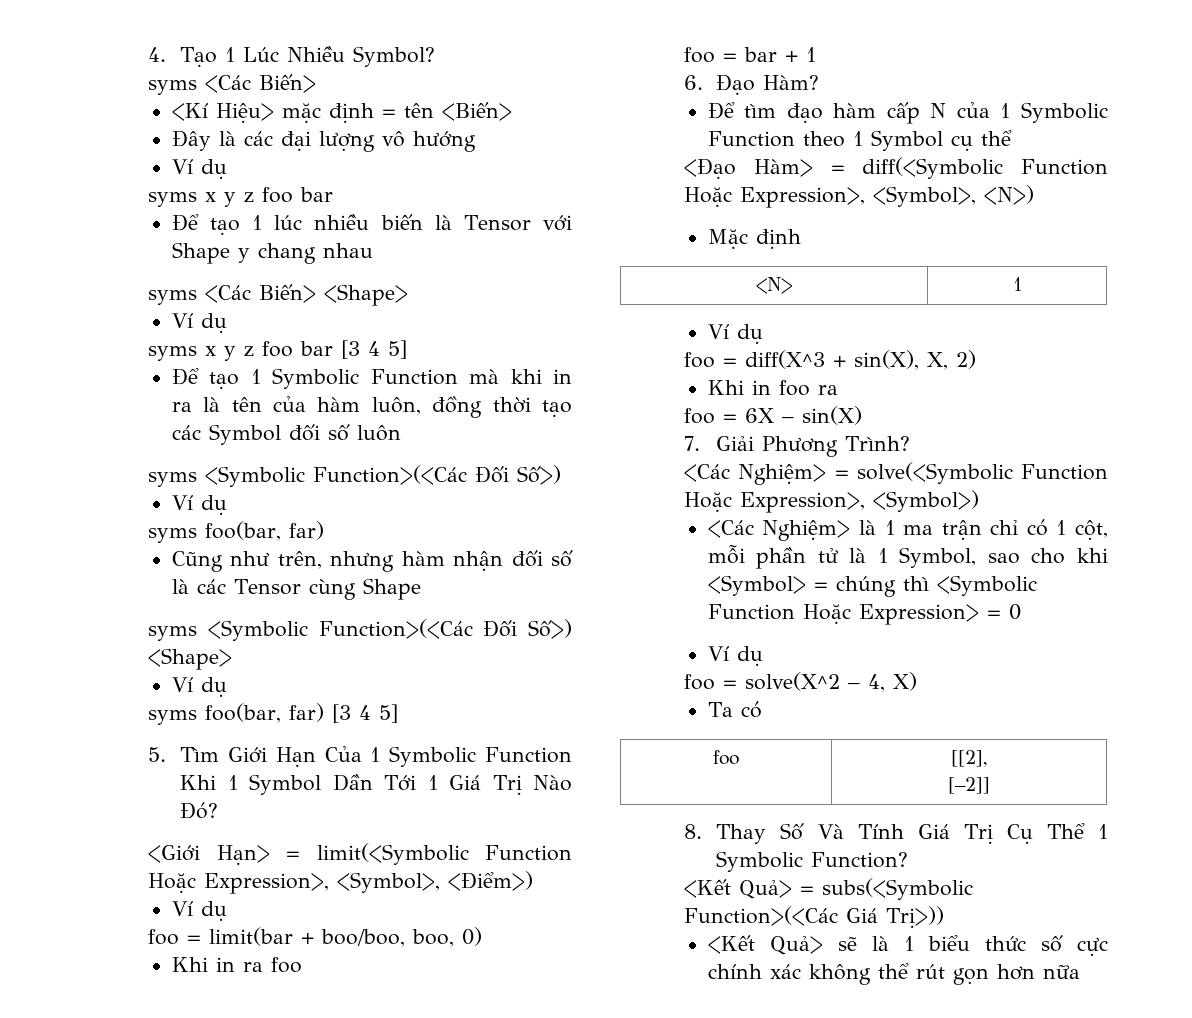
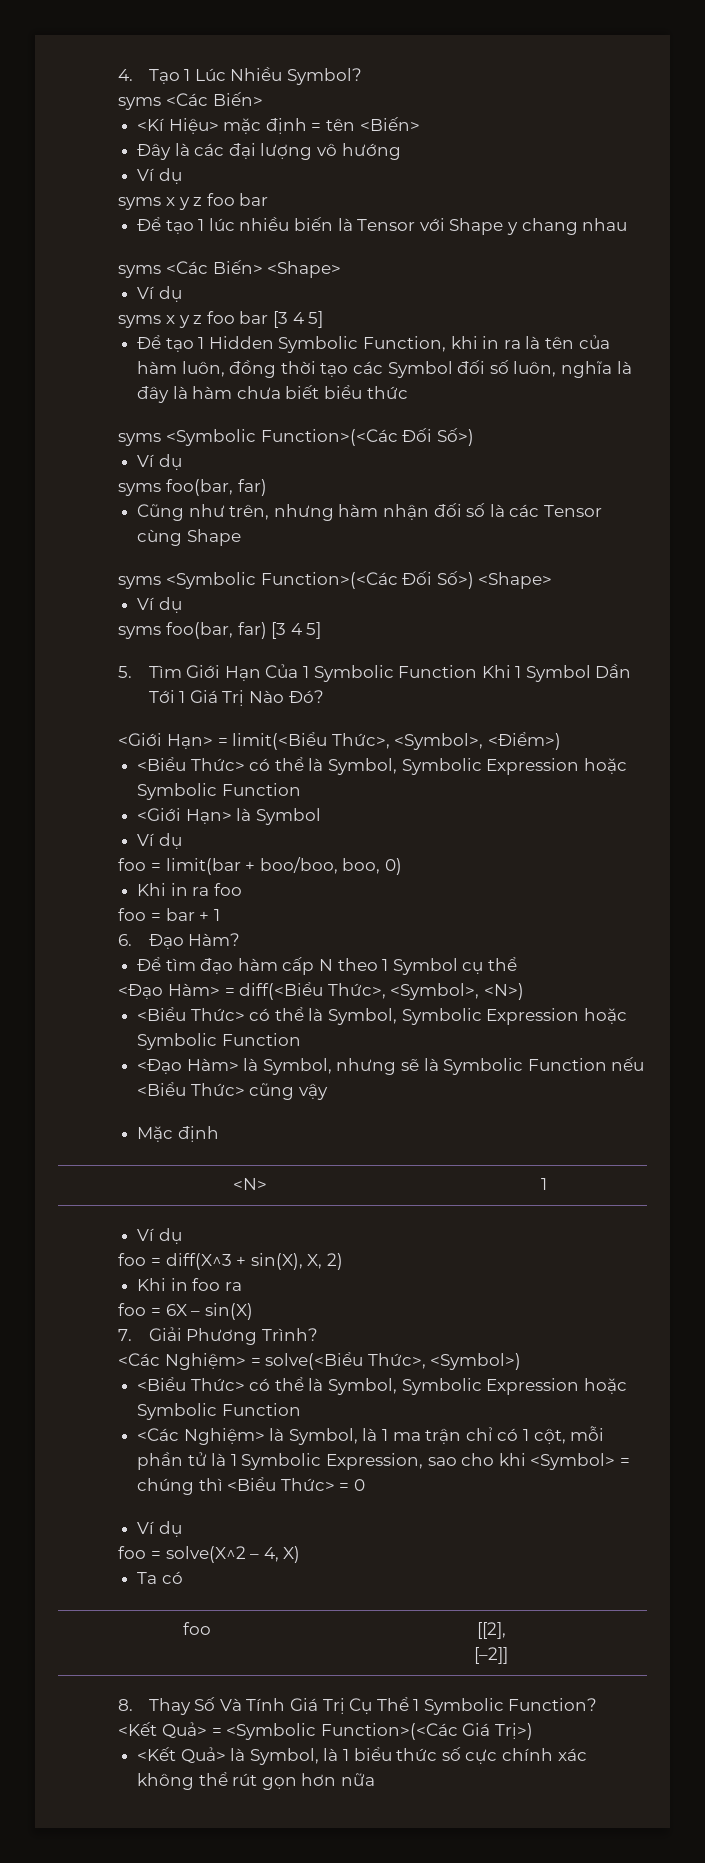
[272,368,500,389] Symbolic Function mà -> [208,336,447,353] Hidden Symbolic Function,
[356,425,401,441] luôn -> [513,361,632,378] [137,385,408,403] luôn, nghĩa là đây là hàm chưa biết biểu thức
[316,843,572,865] [148,871,534,894] limit(<Symbolic Function Hoặc Expression>, <Symbol>, <Điểm>) -> [232,732,561,750] [137,757,627,775] [137,783,301,800] [137,808,321,825] limit(<Biểu Thức>, <Symbol>, <Điểm>) // <Biểu Thức> có thể là Symbol, Symbolic Expression hoặc Symbolic Function // <Giới Hạn> là Symbol
[956,102,1108,123] [707,131,795,147] của 1 Symbolic Function -> (334, 965) none
[862,157,1108,179] [684,185,1035,208] diff(<Symbolic Function Hoặc Expression>, <Symbol>, <N>) -> [239,982,524,1000] [137,1007,627,1025] [137,1033,301,1050] [137,1057,645,1075] [137,1082,328,1100] diff(<Biểu Thức>, <Symbol>, <N>) // <Biểu Thức> có thể là Symbol, Symbolic Expression hoặc Symbolic Function // <Đạo Hàm> là Symbol, nhưng sẽ là Symbolic Function nếu <Biểu Thức> cũng vậy
[856,462,1108,484] [684,490,980,513] solve(<Symbolic Function Hoặc Expression>, <Symbol>) -> [265,1352,522,1370] [137,1377,627,1395] [137,1403,301,1420] solve(<Biểu Thức>, <Symbol>) // <Biểu Thức> có thể là Symbol, Symbolic Expression hoặc Symbolic Function
(877, 527) none -> [288,1428,378,1445] Symbol, là
[899,547,977,568] Symbol, -> [241,1453,424,1470] Symbolic Expression,
[936,575,1037,596] [707,604,979,625] <Symbolic Function Hoặc Expression> -> [227,1477,335,1491] <Biểu Thức>
[822,878,974,900] subs(<Symbolic -> [226,1723,317,1740] <Symbolic
[886,906,945,928] [707,935,857,955] Trị>)) // <Kết Quả> sẽ -> [494,1723,533,1740] [137,1747,319,1765] Trị>) // <Kết Quả> là Symbol,

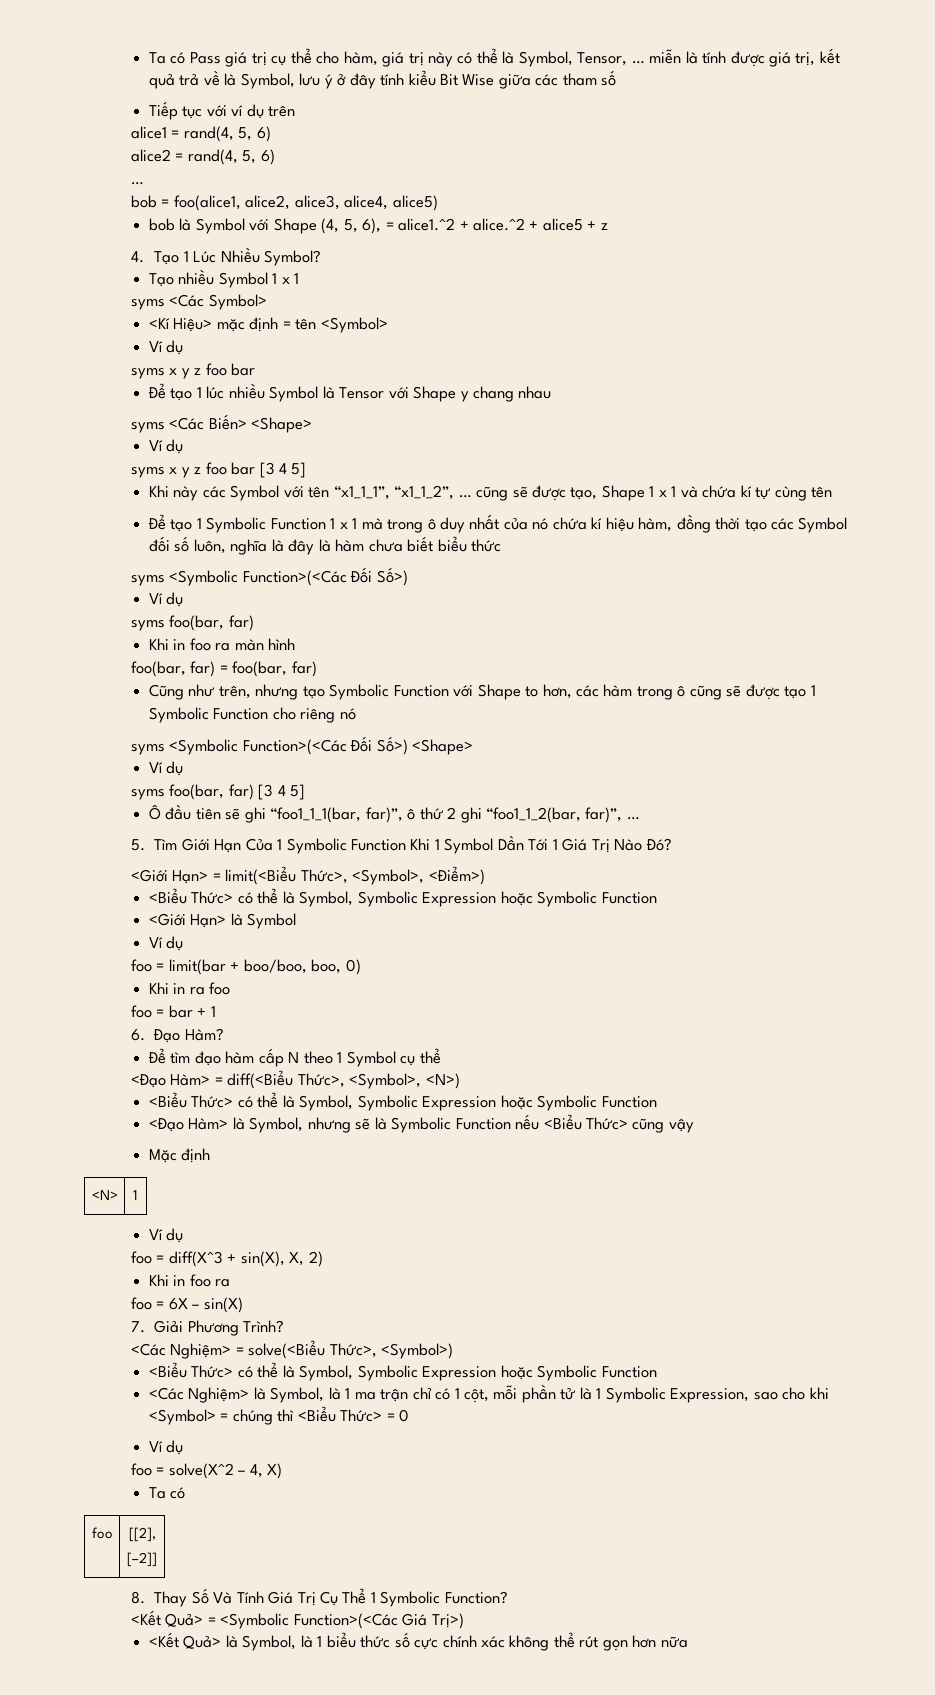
(118, 75) none -> [148,48,840,67] [148,70,617,89] [148,101,296,120] [130,126,271,142] [130,149,275,165] [130,182,144,185] [130,195,438,211] [148,218,608,234] Ta có Pass giá trị cụ thể cho hàm, giá trị này có thể là Symbol, Tensor, … miễn là tính được giá trị, kết quả trả về là Symbol, lưu ý ở đây tính kiểu Bit Wise giữa các tham số // Tiếp tục với ví dụ trên // alice1 = rand(4, 5, 6) // alice2 = rand(4, 5, 6) // … // bob = foo(alice1, alice2, alice3, alice4, alice5) // bob là Symbol với Shape (4, 5, 6), = alice1.^2 + alice.^2 + alice5 + z //
[118,92,263,110] // syms <Các Biến> -> [148,269,300,288] [130,294,267,310] // Tạo nhiều Symbol 1 x 1 // syms <Các Symbol>
[359,117,420,131] [137,143,401,160] <Biến> // Đây là các đại lượng vô hướng -> [320,317,388,333] <Symbol>
[294,217,334,231] biến -> [269,386,319,402] Symbol
[137,335,610,353] [137,361,225,377] Để tạo 1 Hidden Symbolic Function, khi in ra là tên của hàm luôn, -> [148,485,833,501] [147,514,673,533] Khi này các Symbol với tên “x1_1_1”, “x1_1_2”, … cũng sẽ được tạo, Shape 1 x 1 và chứa kí tự cùng tên // Để tạo 1 Symbolic Function 1 x 1 mà trong ô duy nhất của nó chứa kí hiệu hàm,
[137,503,602,521] [137,529,241,546] Cũng như trên, nhưng hàm nhận đối số là các Tensor cùng Shape -> [148,638,296,651] [130,661,317,677] [148,684,816,700] [148,707,356,723] Khi in foo ra màn hình // foo(bar, far) = foo(bar, far) // Cũng như trên, nhưng tạo Symbolic Function với Shape to hơn, các hàm trong ô cũng sẽ được tạo 1 Symbolic Function cho riêng nó
(322, 630) none -> [148,804,640,823] // Ô đầu tiên sẽ ghi “foo1_1_1(bar, far)”, ô thứ 2 ghi “foo1_1_2(bar, far)”, …

